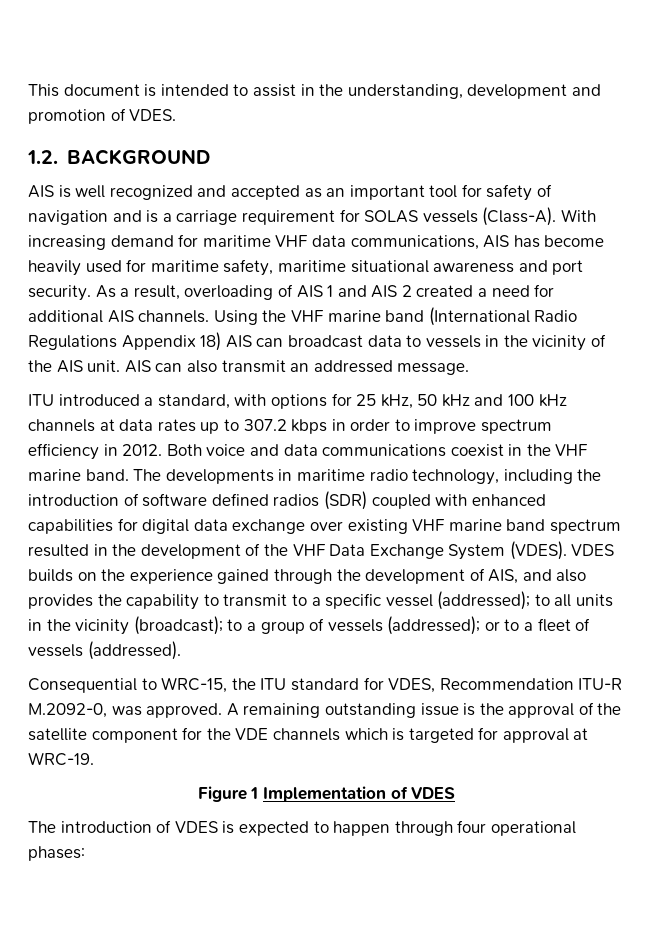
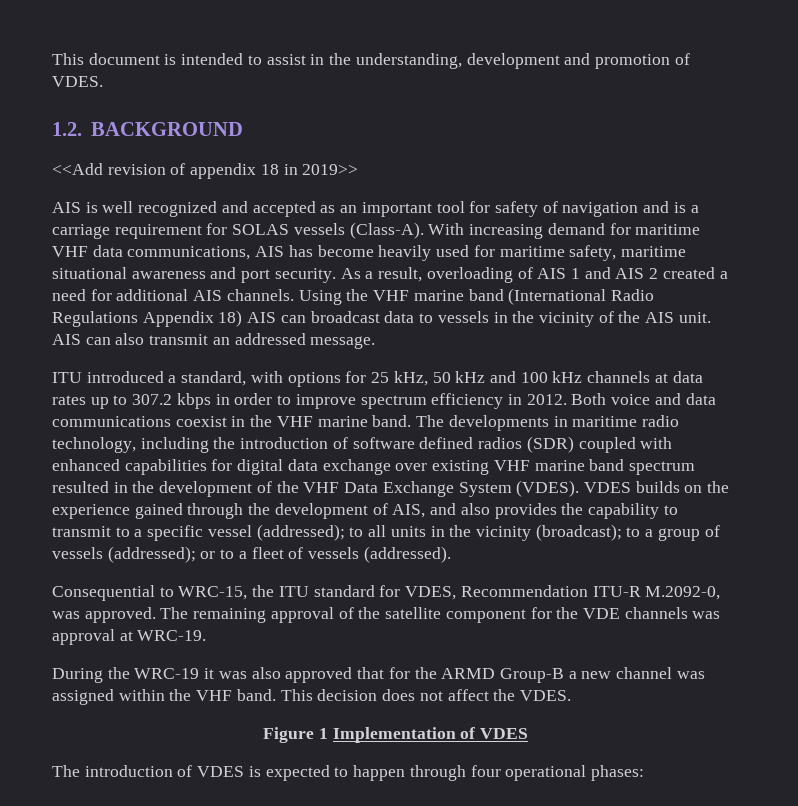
(210, 157) none -> [52,163,359,179] // <<Add revision of appendix 18 in 2019>>
[226,703,504,718] A remaining outstanding issue is the -> [160,607,267,623] The remaining
[344,727,499,743] which is targeted for -> [692,611,721,619] was
(94, 759) none -> [52,667,705,683] [52,689,571,705] // During the WRC-19 it was also approved that for the ARMD Group-B a new channel was assigned within the VHF band. This decision does not affect the VDES.

